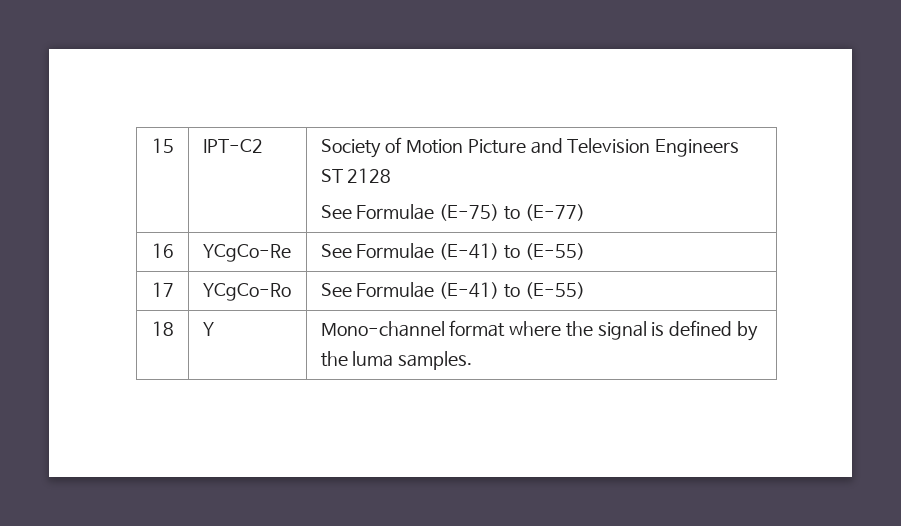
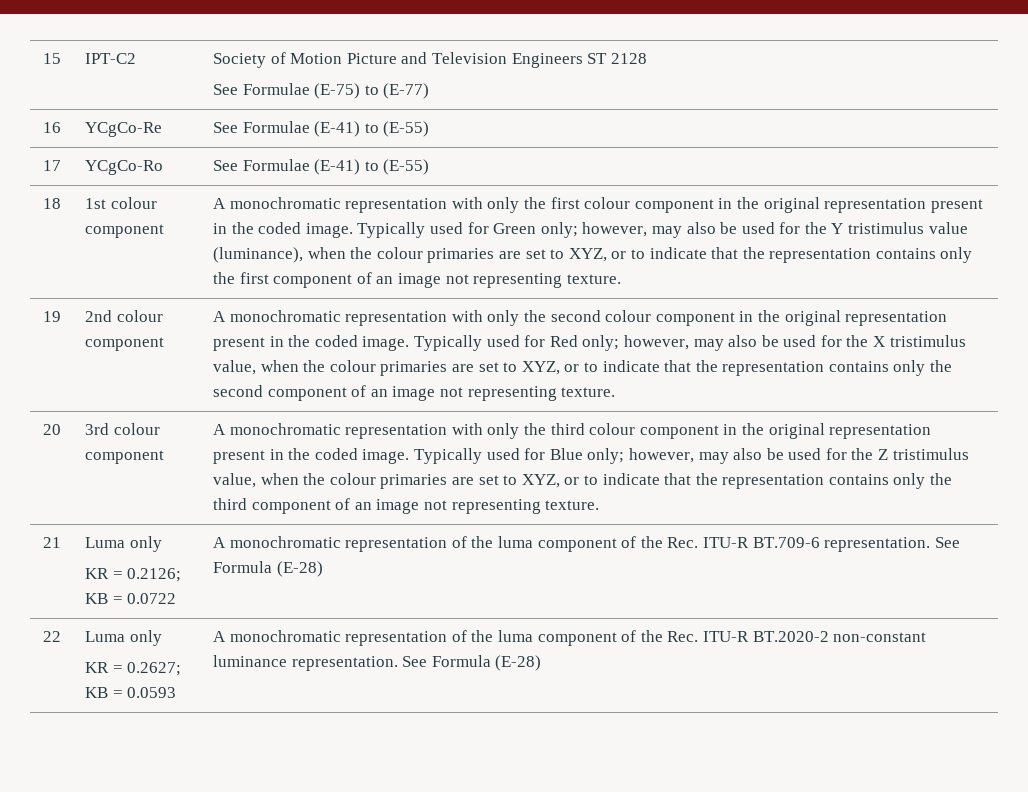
[202,322,214,336] [320,320,758,341] [320,351,473,370] Y | Mono-channel format where the signal is defined by the luma samples. -> [85,197,157,209] [85,224,165,238] [213,197,983,213] [213,222,968,238] [213,247,973,263] [213,272,621,288] [43,311,61,322] [85,310,163,322] [85,337,165,351] [213,310,948,326] [213,335,966,351] [213,360,953,376] [213,385,616,401] [43,424,61,435] [85,423,160,435] [85,450,165,464] [213,423,932,439] [213,448,969,464] [213,473,953,489] [213,498,600,514] [43,537,61,548] [85,536,162,552] [85,568,182,582] [85,593,177,604] [213,536,960,552] [213,561,323,577] [43,631,61,642] [85,630,162,646] [85,662,182,676] [85,687,177,698] [213,630,927,646] [213,655,542,671] 1st colour component | A monochromatic representation with only the first colour component in the original representation present in the coded image. Typically used for Green only; however, may also be used for the Y tristimulus value (luminance), when the colour primaries are set to XYΖ, or to indicate that the representation contains only the first component of an image not representing texture. // 19 | 2nd colour component | A monochromatic representation with only the second colour component in the original representation present in the coded image. Typically used for Red only; however, may also be used for the X tristimulus value, when the colour primaries are set to XYΖ, or to indicate that the representation contains only the second component of an image not representing texture. // 20 | 3rd colour component | A monochromatic representation with only the third colour component in the original representation present in the coded image. Typically used for Blue only; however, may also be used for the Z tristimulus value, when the colour primaries are set to XYΖ, or to indicate that the representation contains only the third component of an image not representing texture. // 21 | Luma only // KR = 0.2126; KB = 0.0722 | A monochromatic representation of the luma component of the Rec. ITU-R BT.709-6 representation. See Formula (E-28) // 22 | Luma only // KR = 0.2627; KB = 0.0593 | A monochromatic representation of the luma component of the Rec. ITU-R BT.2020-2 non-constant luminance representation. See Formula (E-28)

